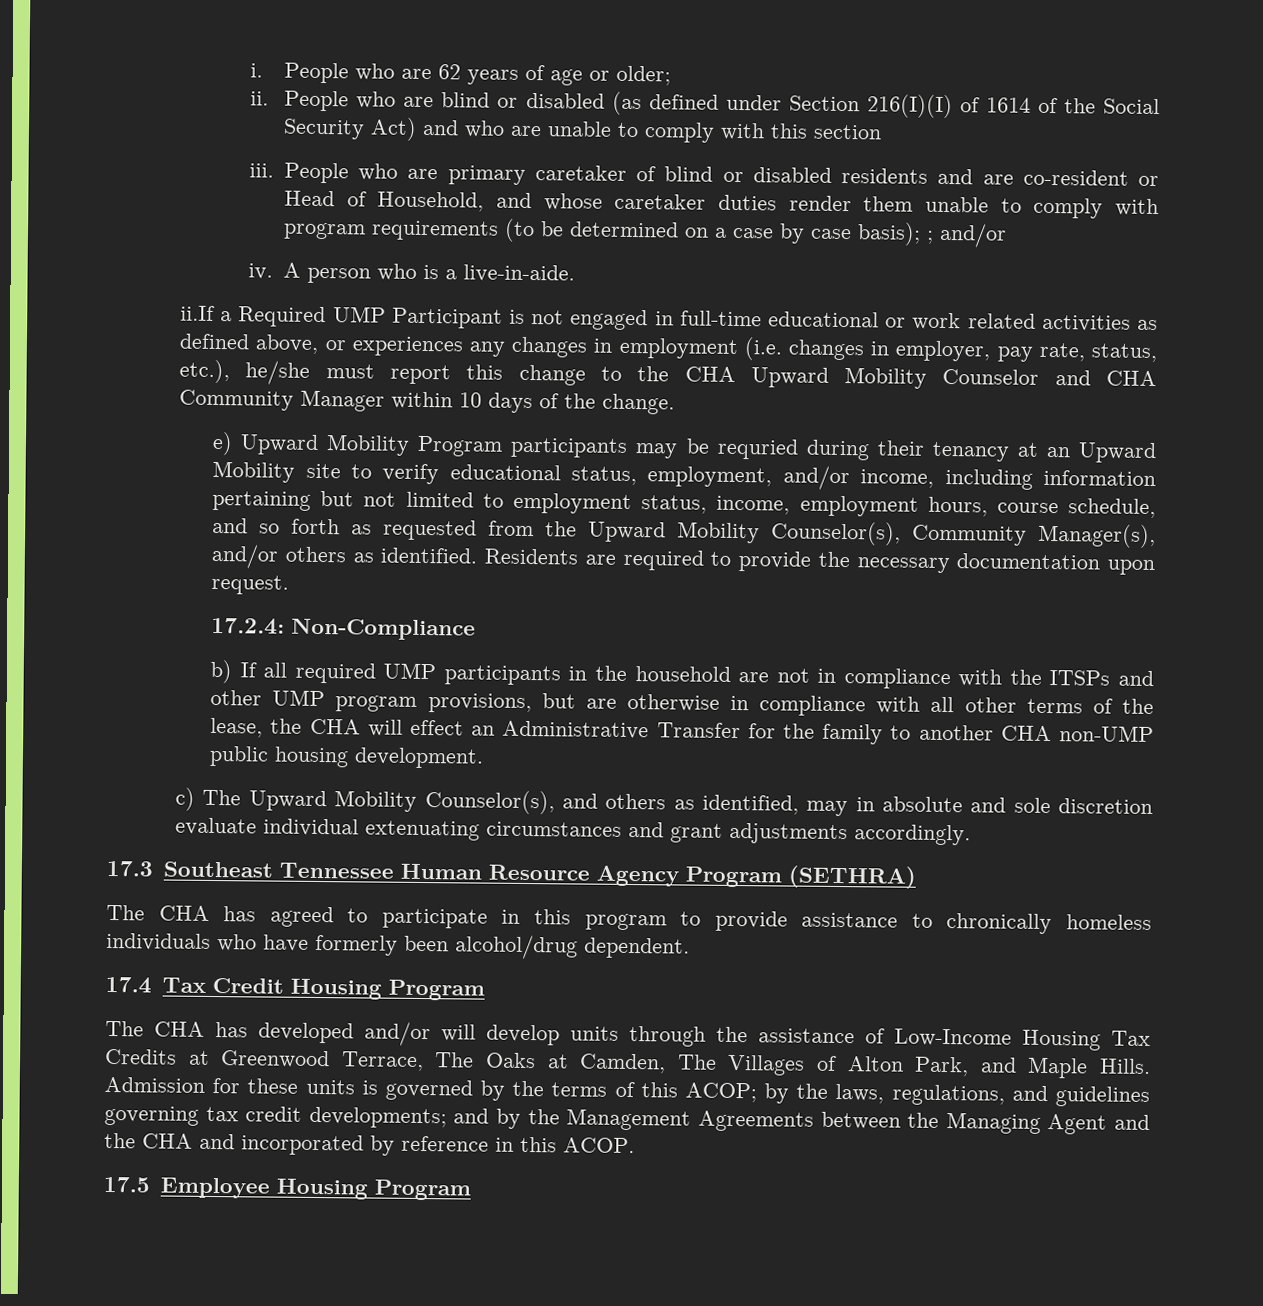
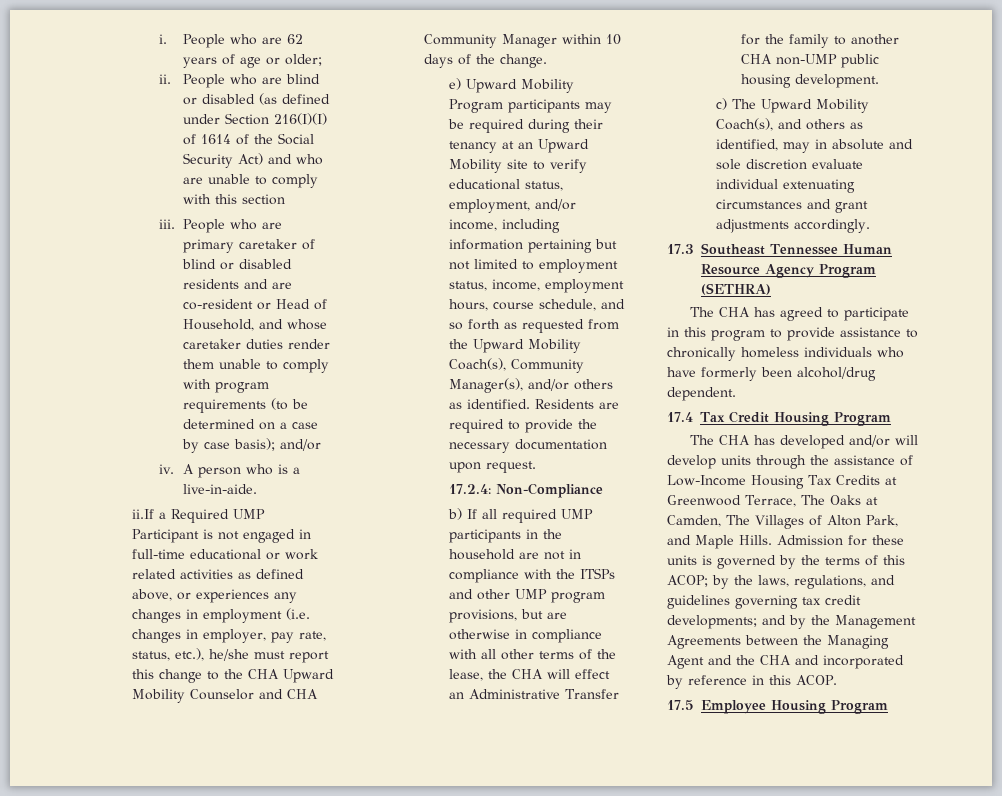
[925,230,934,244] ; -> (276, 444) none
[716,438,799,460] requried -> [468,119,524,133] required
[771,521,902,546] Counselor(s), -> [448,358,506,371] Coach(s),
[424,790,555,815] Counselor(s), -> [716,118,774,131] Coach(s),

